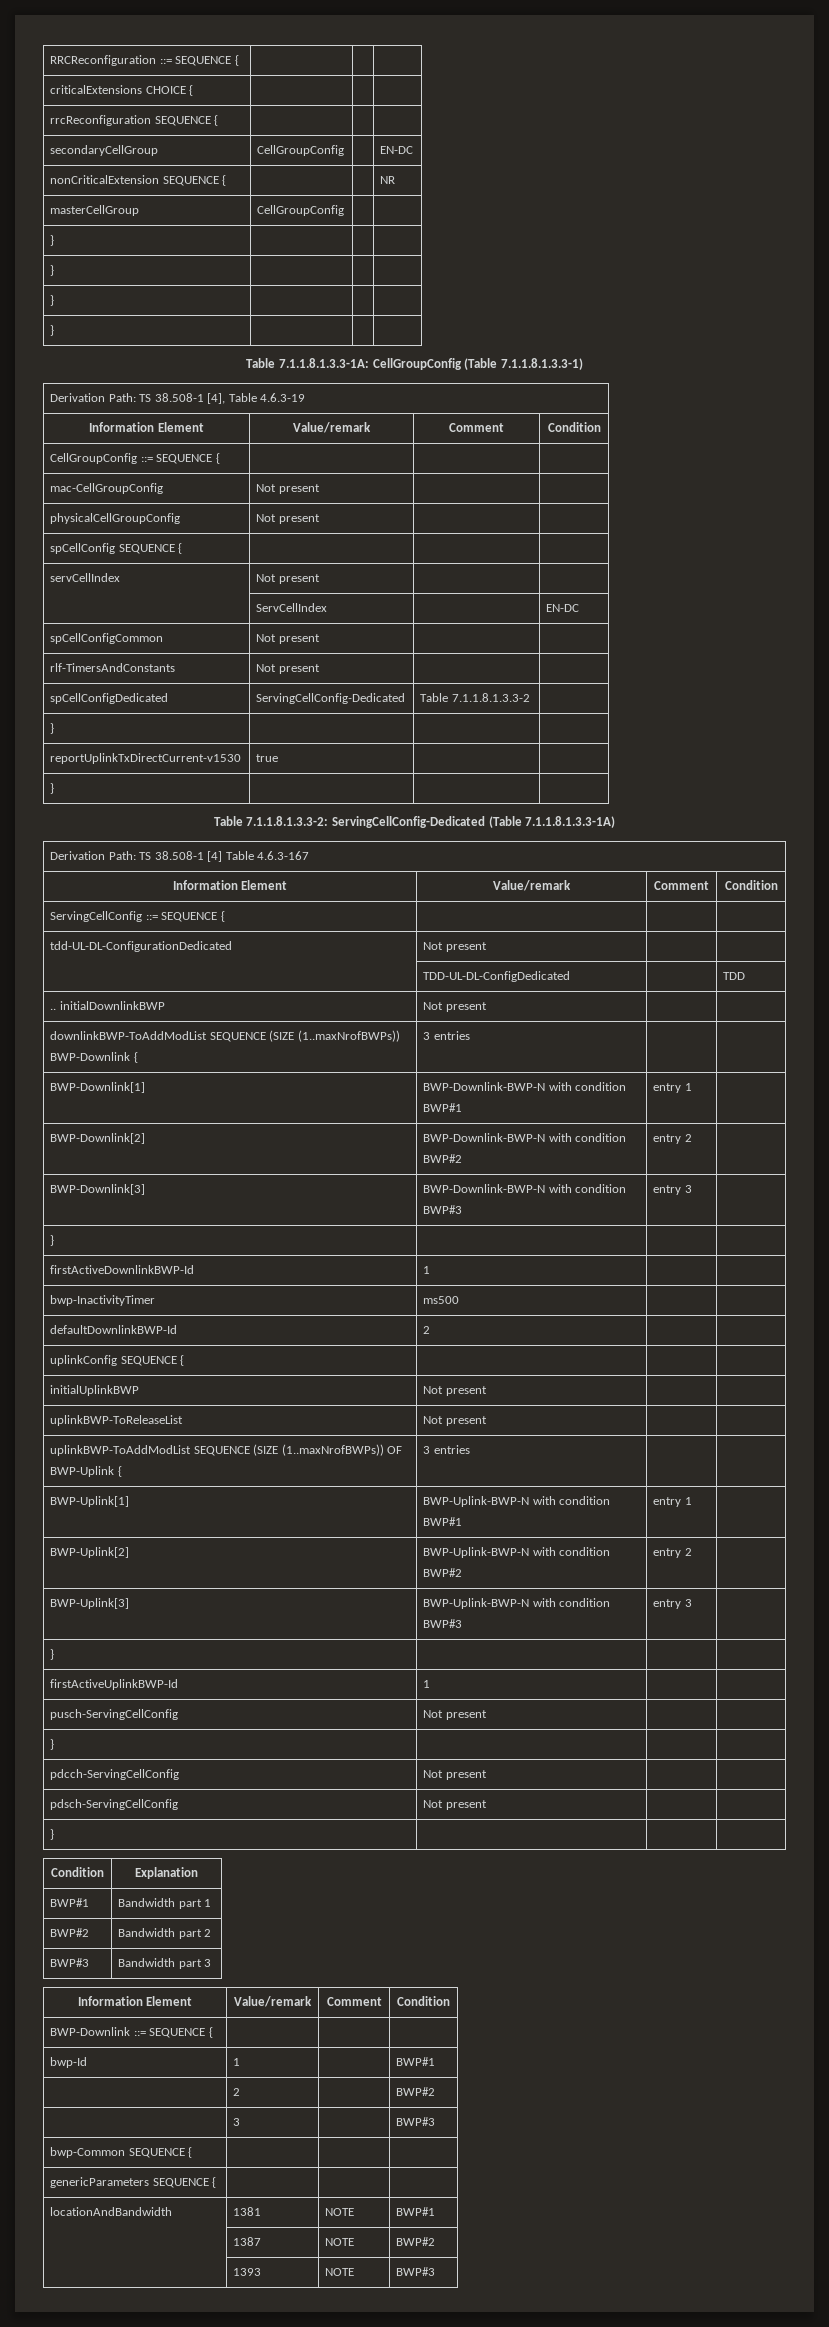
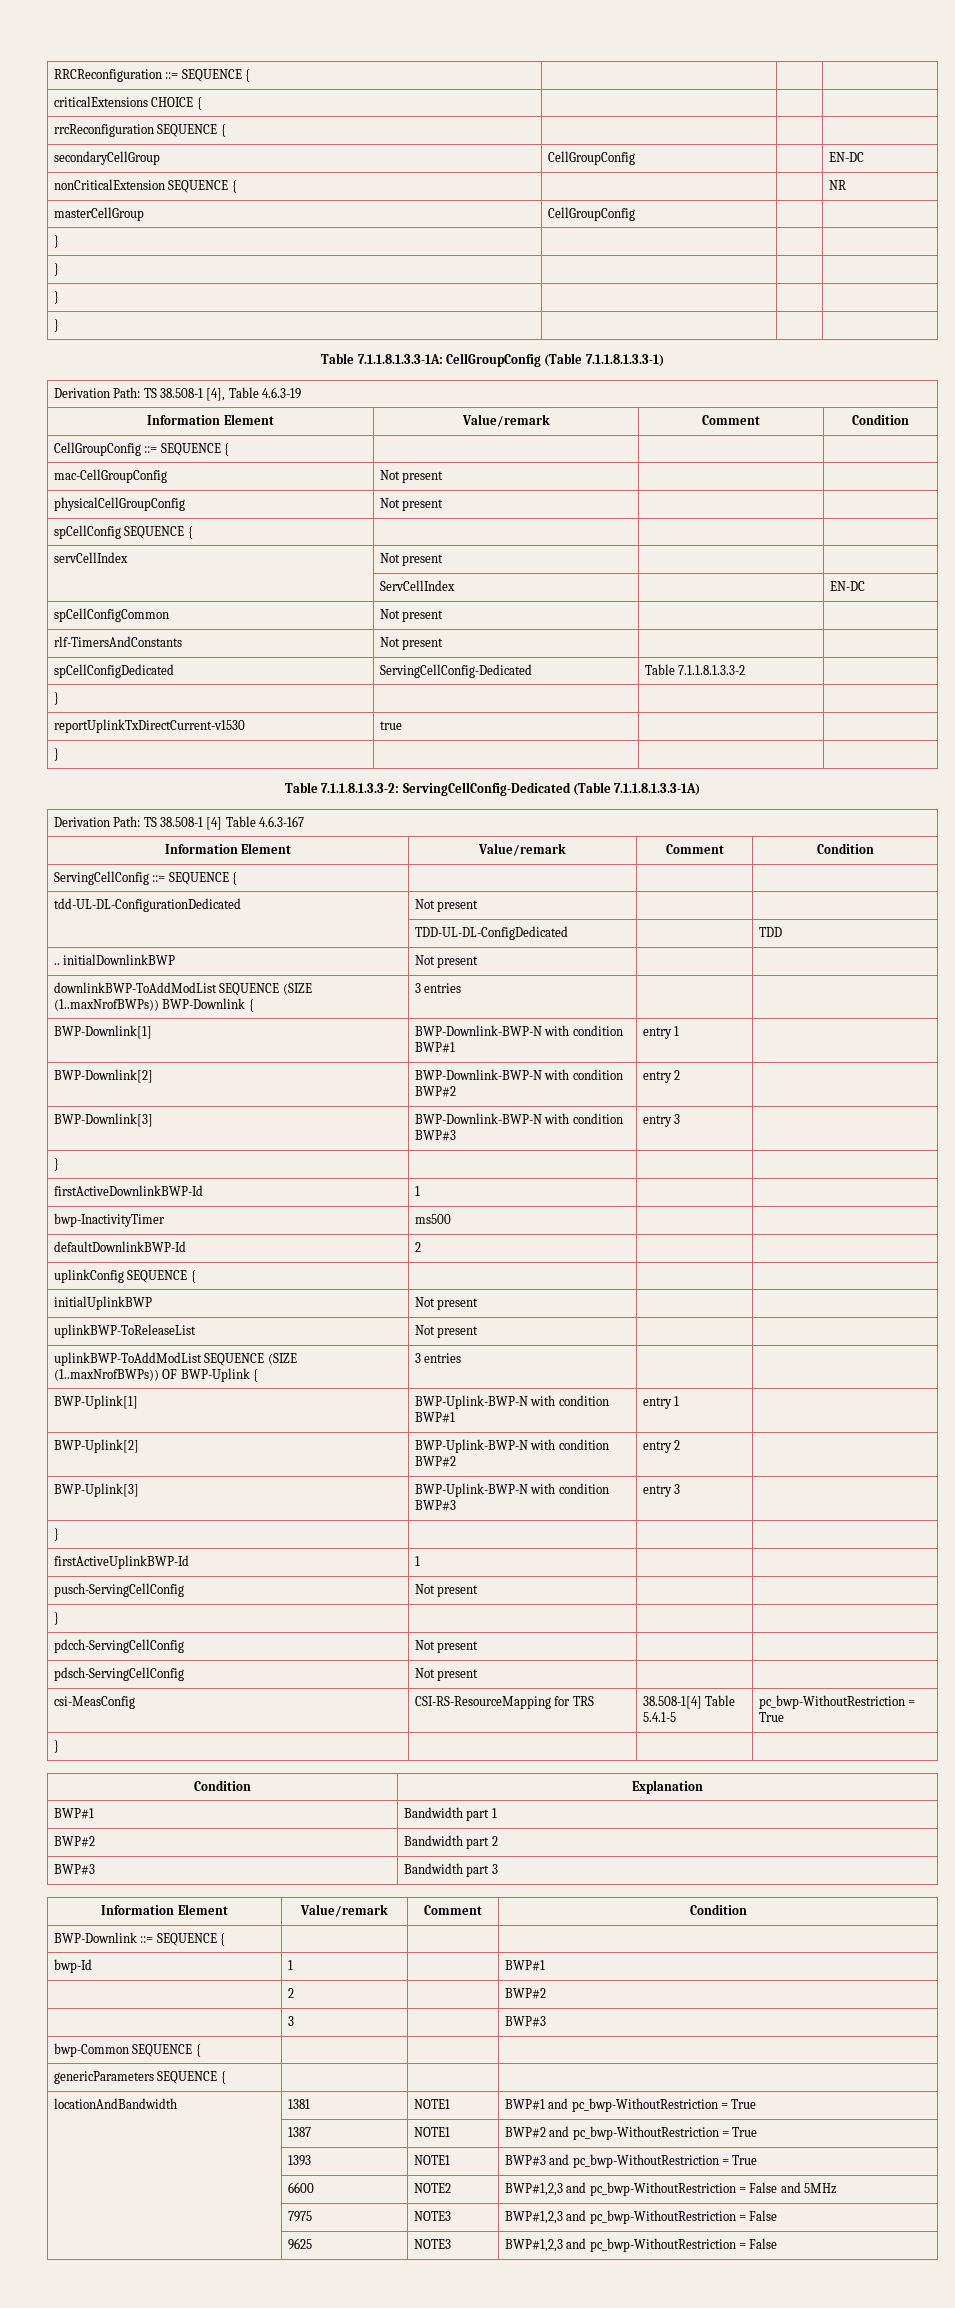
(487, 1805) none -> [53,1696,135,1709] [414,1696,594,1709] [642,1695,736,1709] [642,1712,676,1722] [758,1695,916,1709] [758,1712,784,1722] // csi-MeasConfig | CSI-RS-ResourceMapping for TRS | 38.508-1[4] Table 5.4.1-5 | pc_bwp-WithoutRestriction = True
[325,2208,355,2216] [396,2207,436,2216] NOTE | BWP#1 -> [413,2099,450,2109] [504,2098,757,2112] NOTE1 | BWP#1 and pc_bwp-WithoutRestriction = True
[325,2238,355,2246] [396,2237,436,2246] NOTE | BWP#2 -> [413,2127,450,2137] [504,2126,758,2140] NOTE1 | BWP#2 and pc_bwp-WithoutRestriction = True
[325,2268,355,2276] [396,2267,436,2276] NOTE | BWP#3 -> [413,2155,450,2165] [504,2154,758,2168] [287,2182,314,2193] [413,2183,451,2193] [504,2182,838,2196] [287,2211,312,2222] [413,2211,451,2221] [504,2210,778,2224] [287,2238,312,2250] [413,2239,451,2249] [504,2238,778,2252] NOTE1 | BWP#3 and pc_bwp-WithoutRestriction = True // | 6600 | NOTE2 | BWP#1,2,3 and pc_bwp-WithoutRestriction = False and 5MHz // | 7975 | NOTE3 | BWP#1,2,3 and pc_bwp-WithoutRestriction = False // | 9625 | NOTE3 | BWP#1,2,3 and pc_bwp-WithoutRestriction = False

